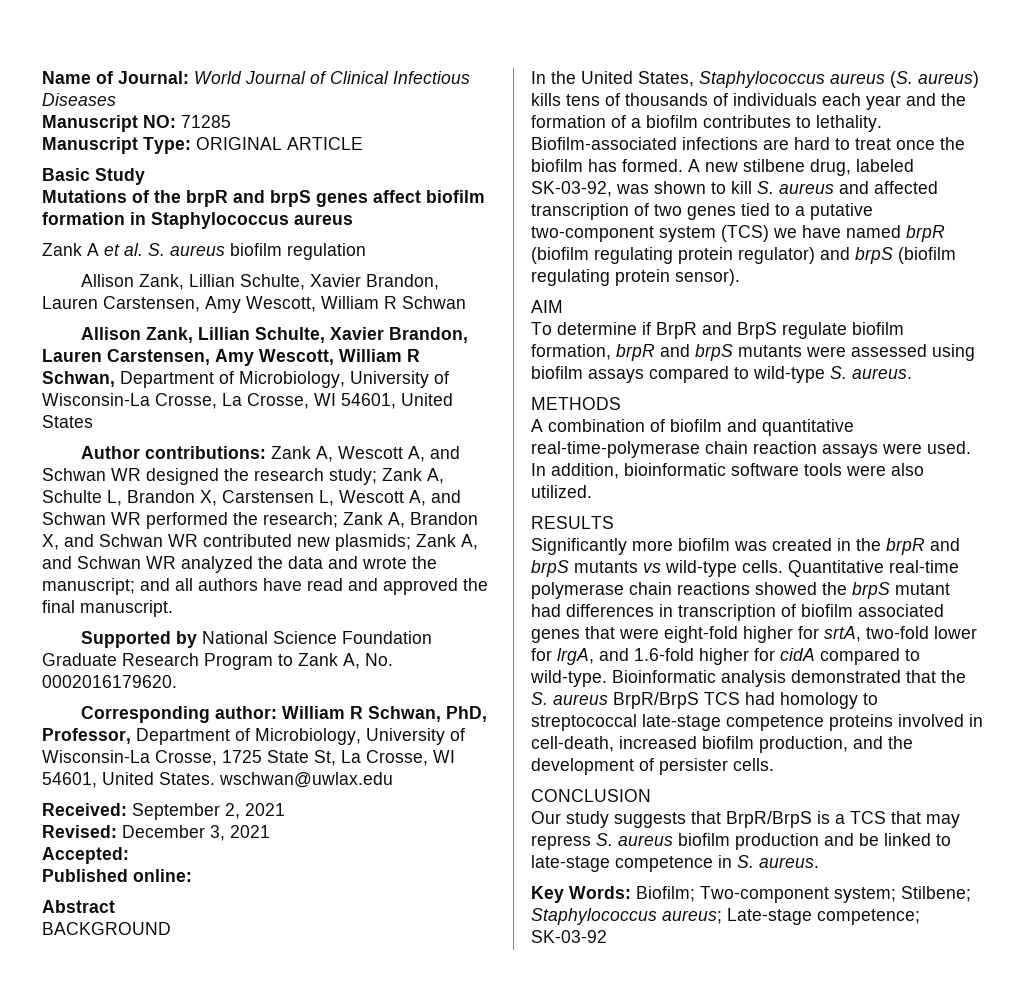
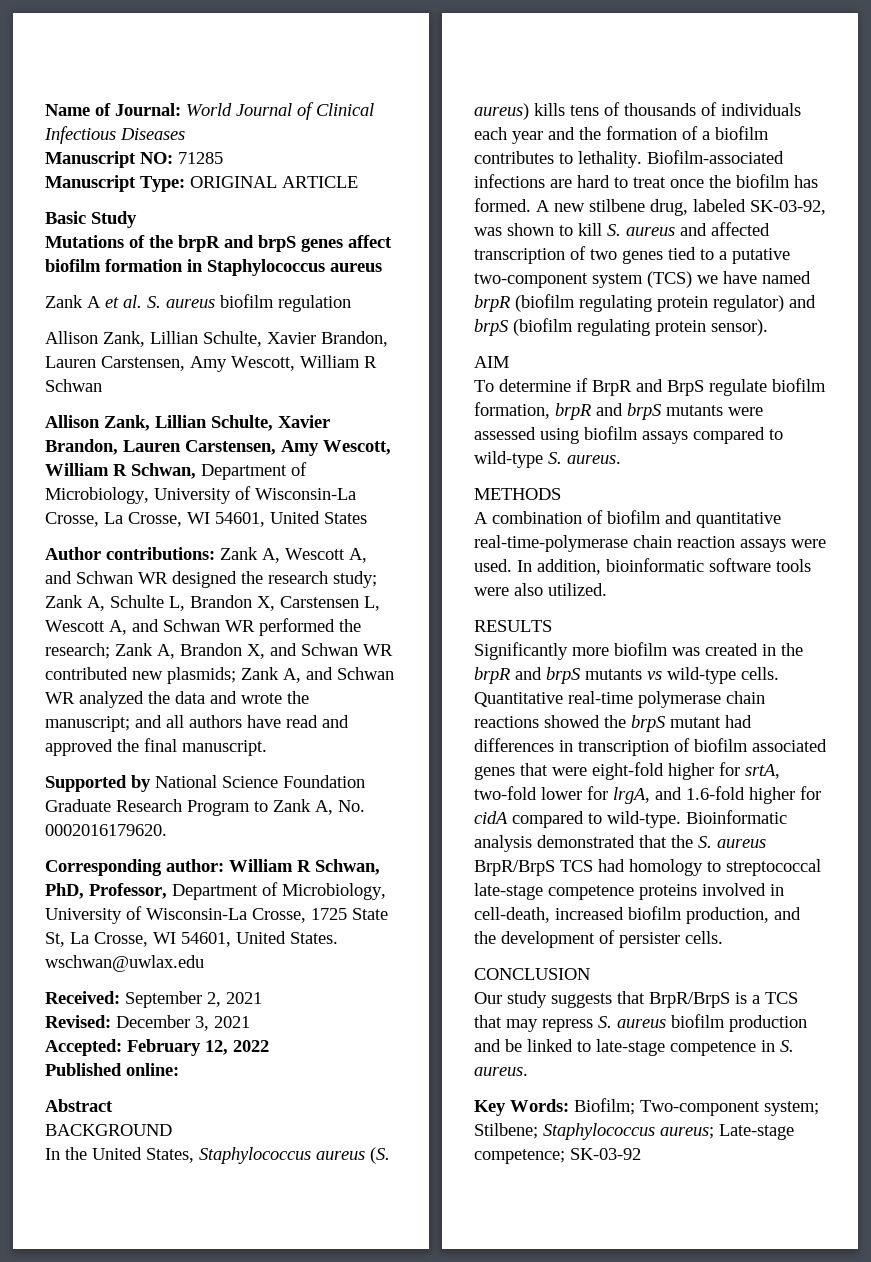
(129, 855) none -> [127,1039,269,1056] February 12, 2022

